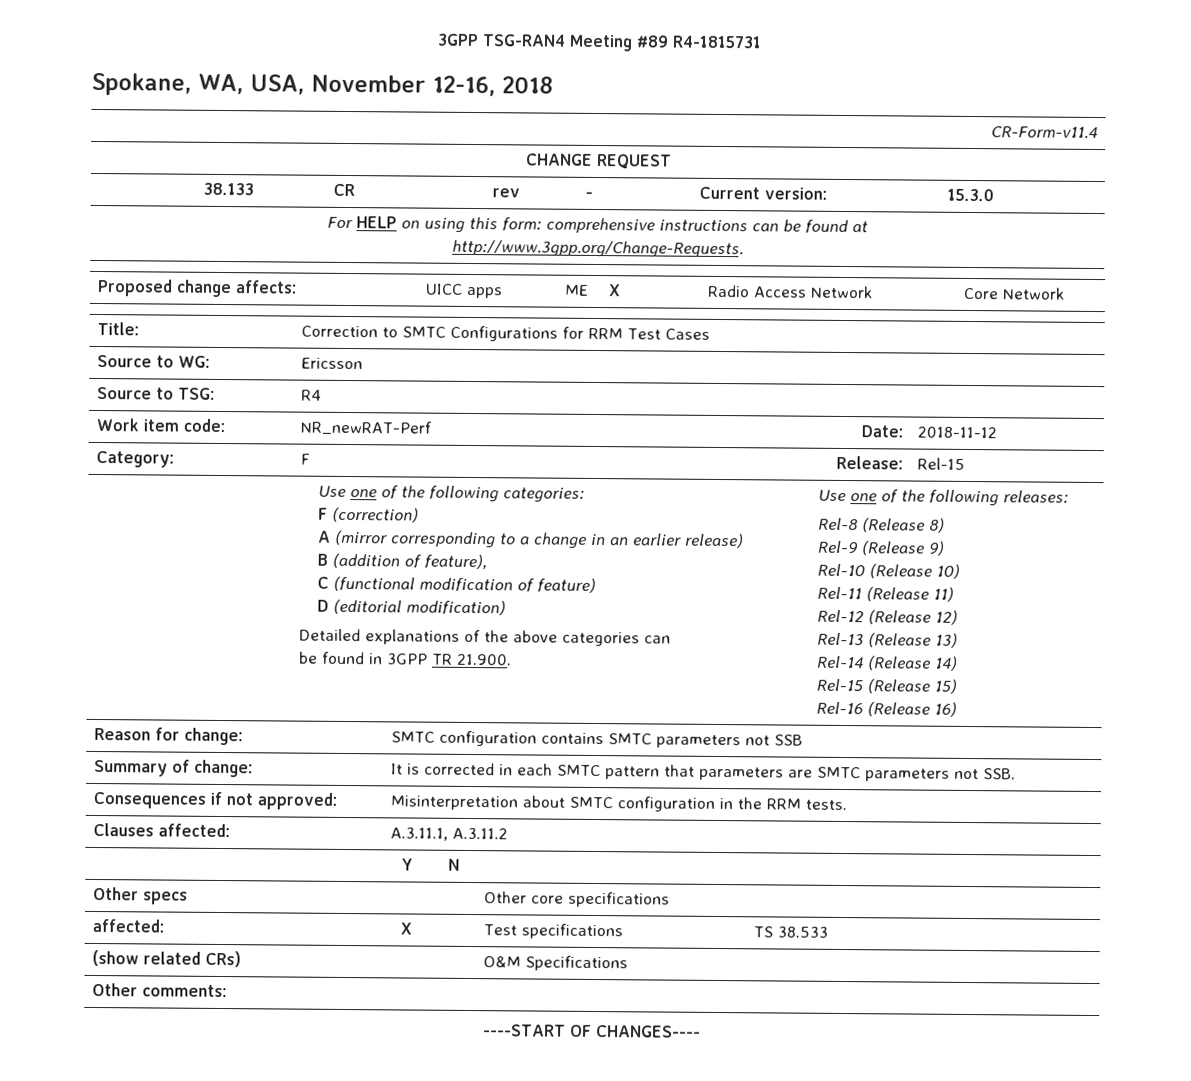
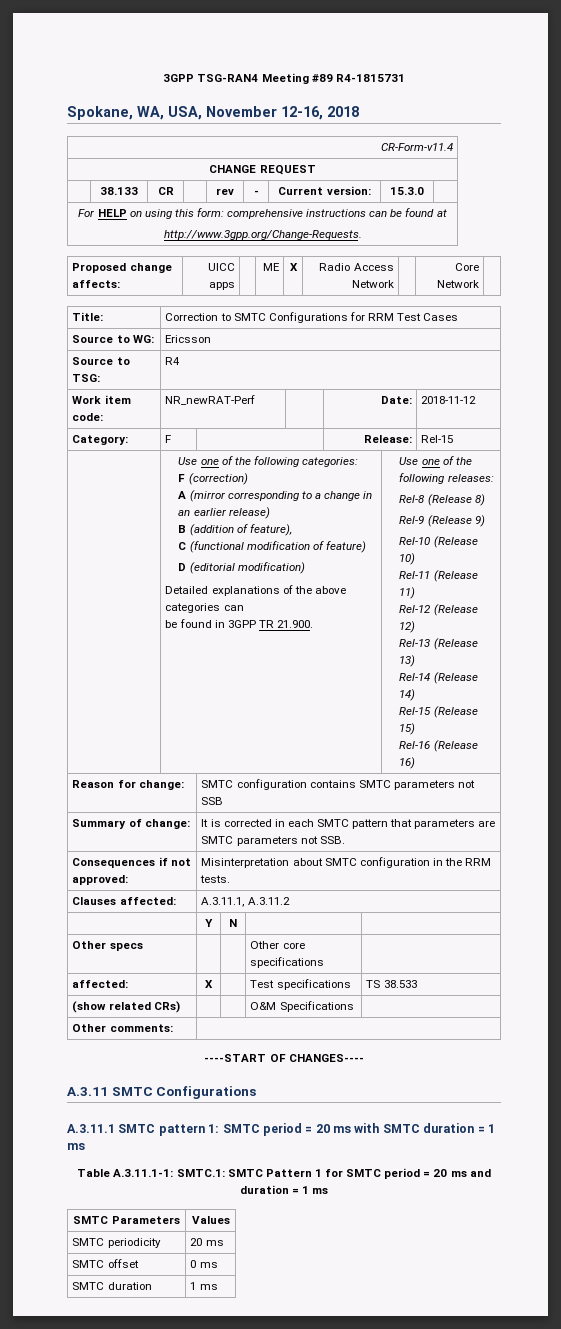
(701, 1031) none -> [67,1086,257,1099] [67,1123,495,1136] [67,1143,85,1150] [77,1168,491,1179] [239,1185,329,1194] [73,1216,180,1224] [191,1216,230,1224] [72,1238,161,1248] [190,1238,224,1246] [72,1259,139,1268] [190,1260,218,1268] [72,1282,152,1290] [190,1282,218,1290] // A.3.11 SMTC Configurations // A.3.11.1 SMTC pattern 1: SMTC period = 20 ms with SMTC duration = 1 ms // Table A.3.11.1-1: SMTC.1: SMTC Pattern 1 for SMTC period = 20 ms and duration = 1 ms // SMTC Parameters | Values // SMTC periodicity | 20 ms // SMTC offset | 0 ms // SMTC duration | 1 ms

